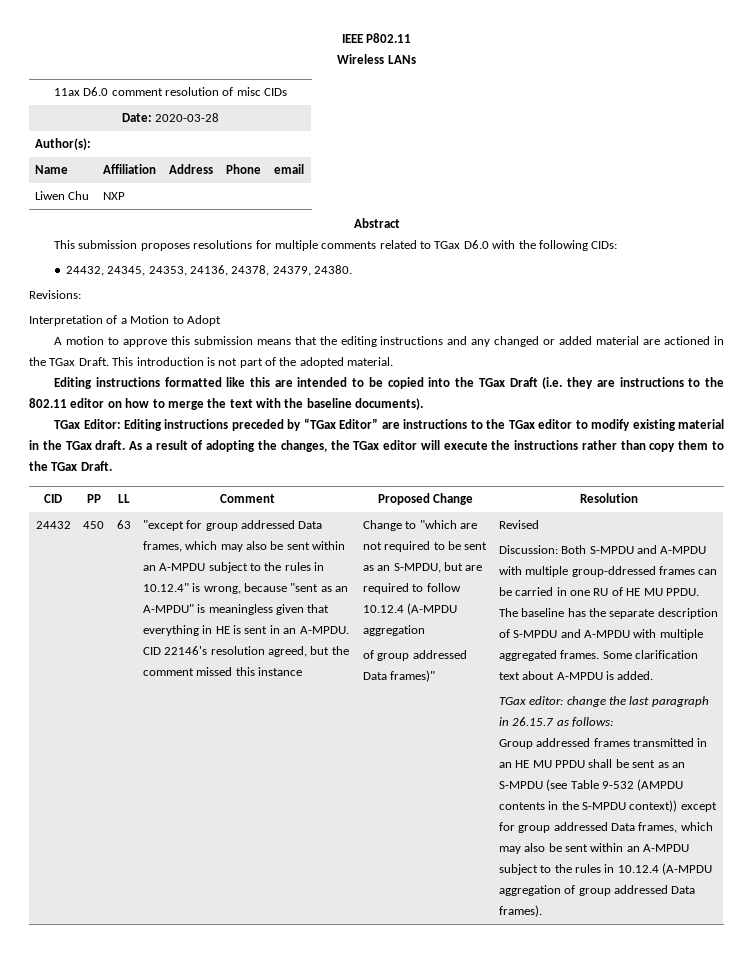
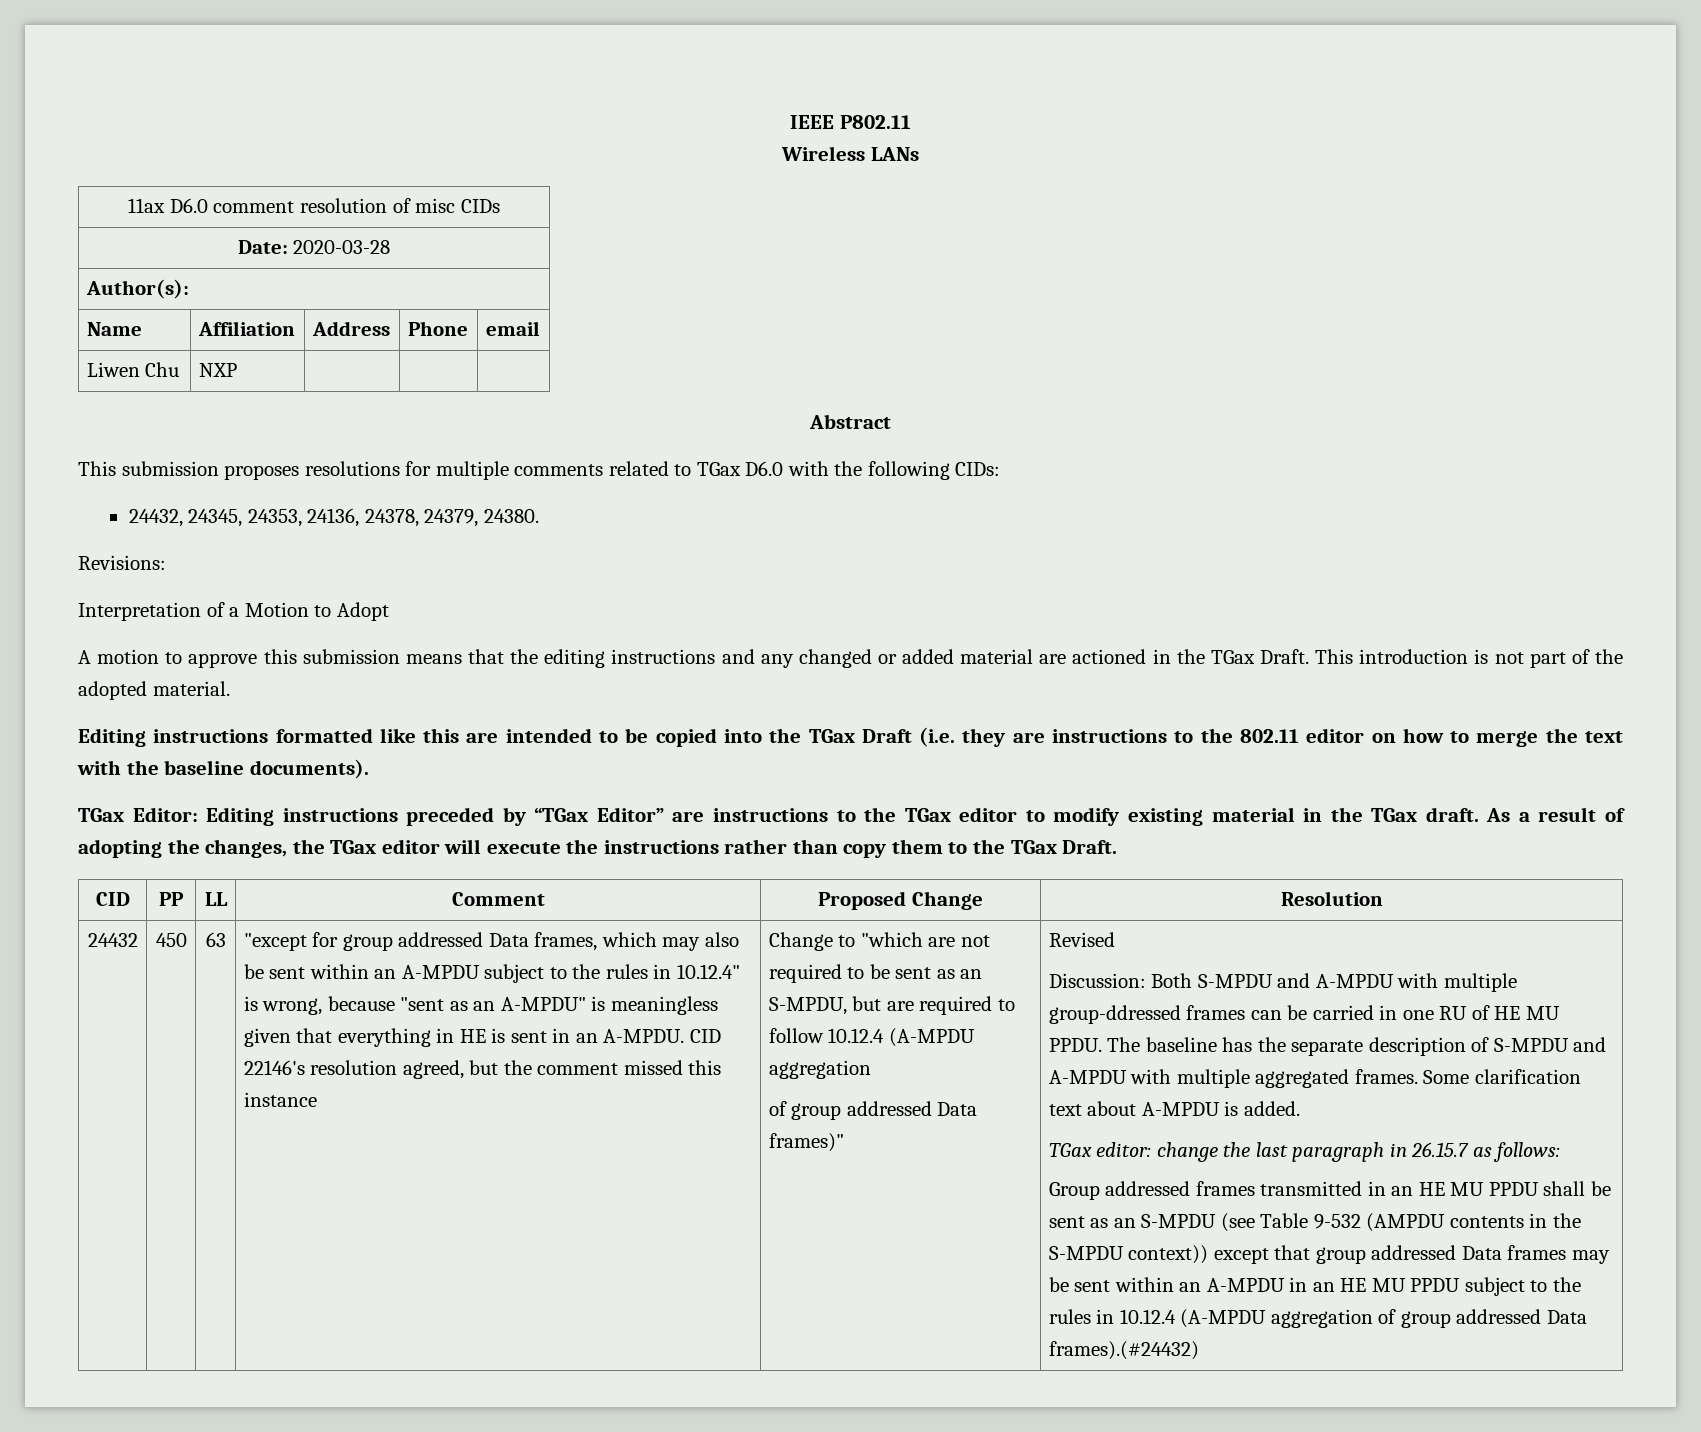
[498,822,713,833] [498,843,690,854] for group addressed Data frames, which may also be sent within an A-MPDU -> [1274,1245,1610,1264] [1048,1277,1461,1292] that group addressed Data frames may be sent within an A-MPDU in an HE MU PPDU
[498,905,542,917] frames). -> [1048,1341,1199,1360] frames).(#24432)

